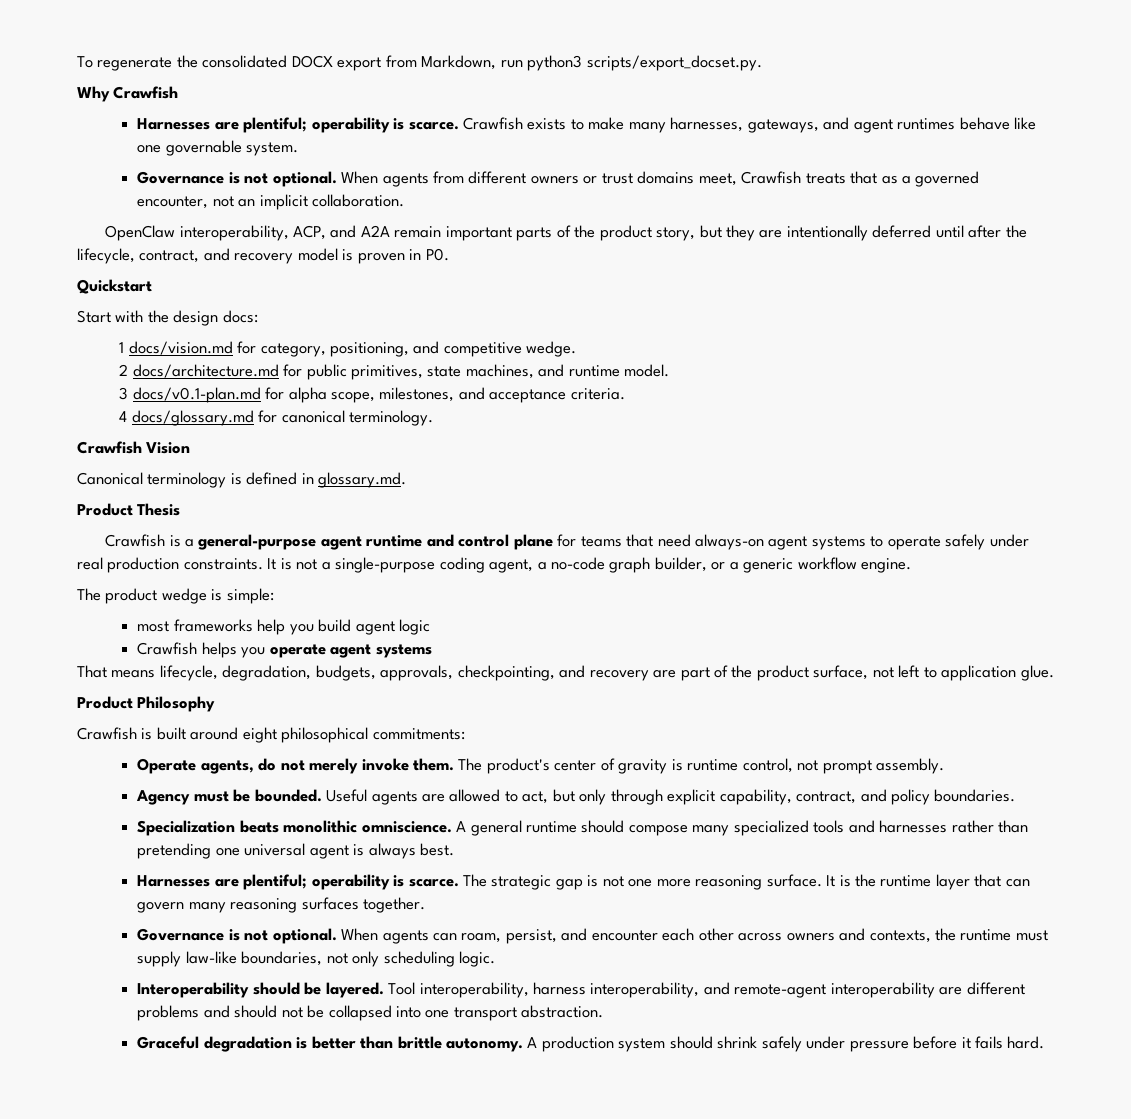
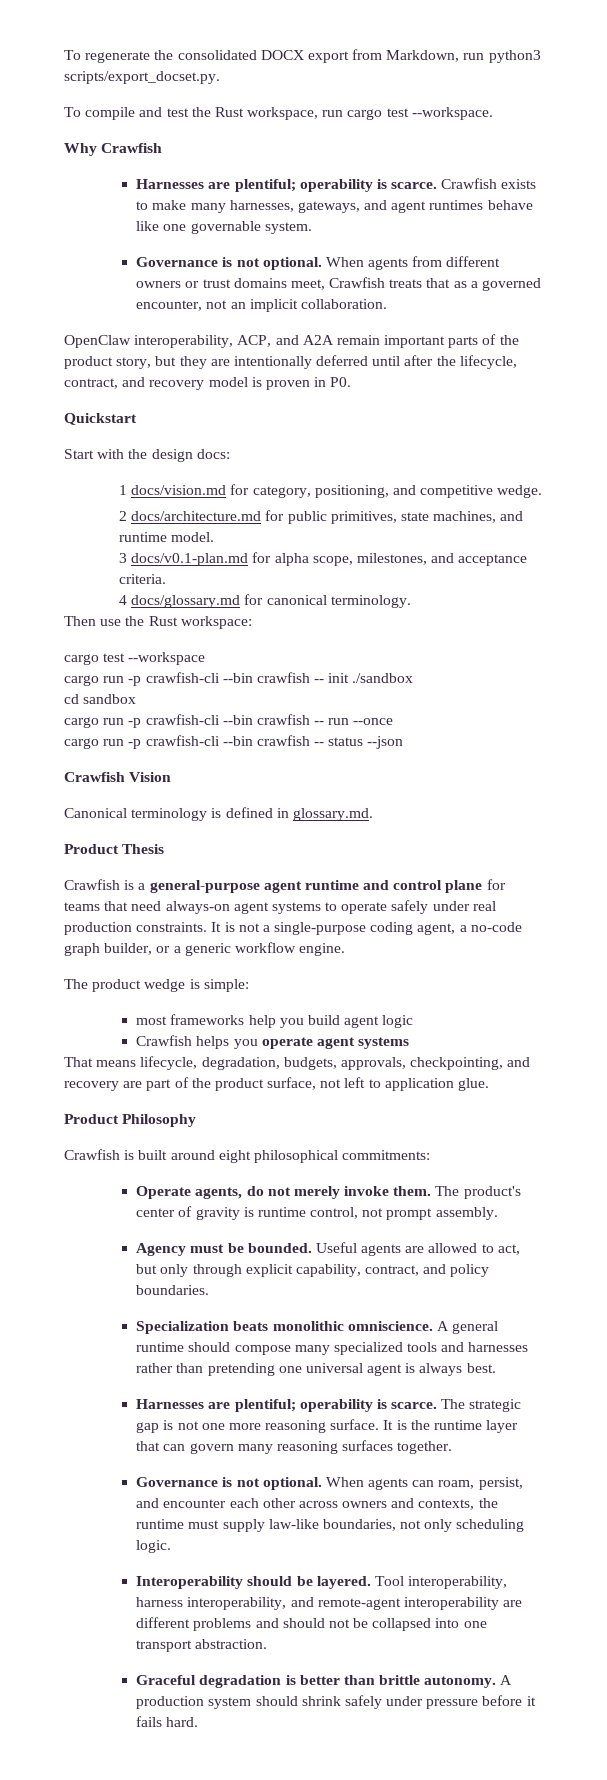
(762, 63) none -> [64,107,493,120] // To compile and test the Rust workspace, run cargo test --workspace.
(433, 418) none -> [64,616,252,629] [64,652,206,665] [64,672,414,686] [64,694,137,704] [64,714,394,728] [64,735,404,749] // Then use the Rust workspace: // cargo test --workspace // cargo run -p crawfish-cli --bin crawfish -- init ./sandbox // cd sandbox // cargo run -p crawfish-cli --bin crawfish -- run --once // cargo run -p crawfish-cli --bin crawfish -- status --json

